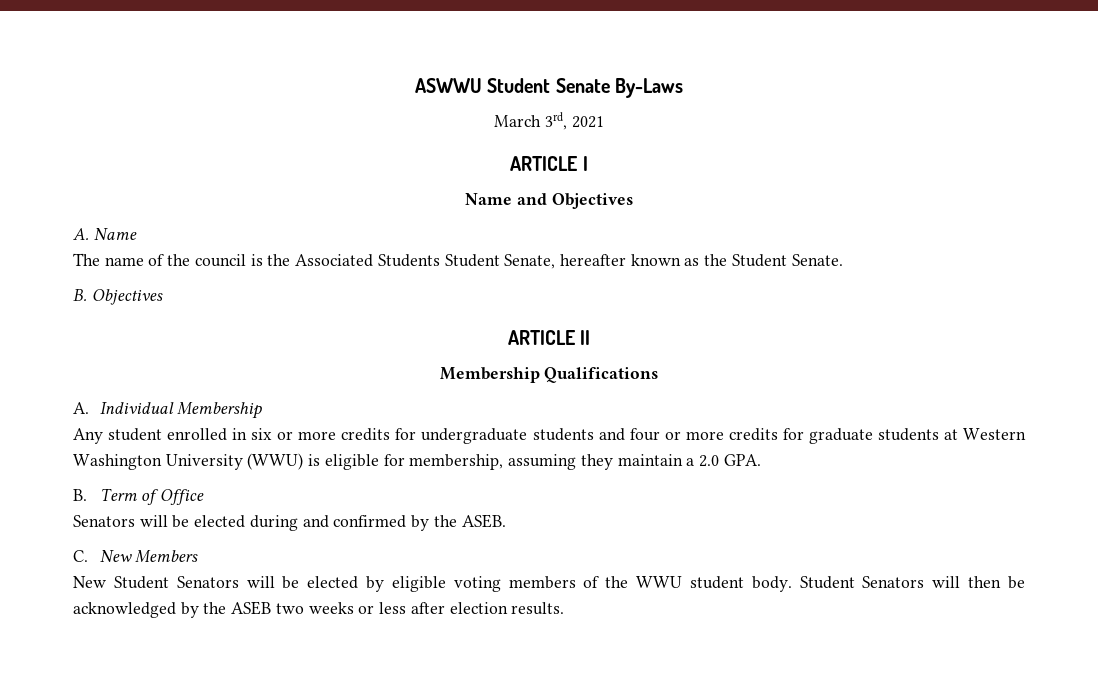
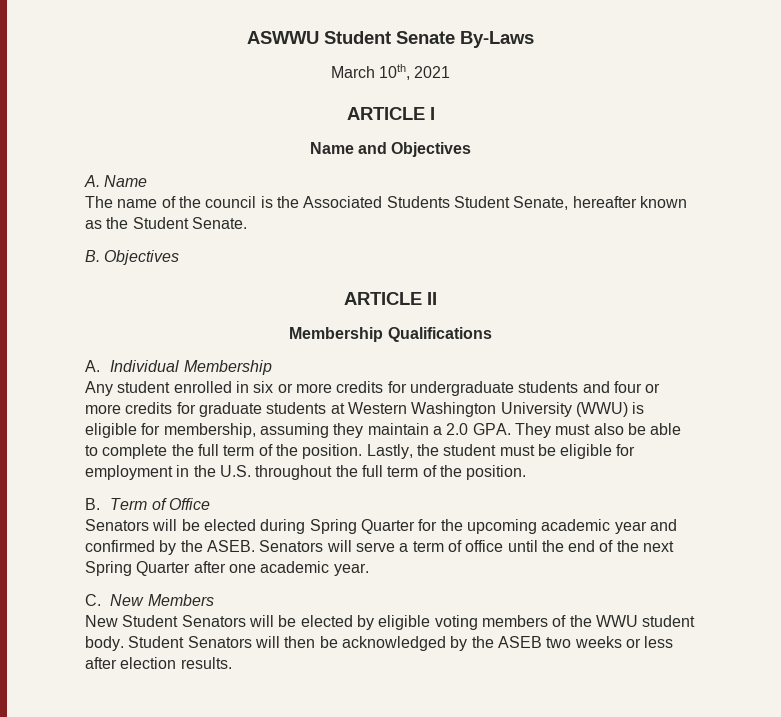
[545,112,567,130] 3rd, -> [379,64,410,80] 10th,
(761, 460) none -> [514,423,682,438] [85,444,636,459] [85,465,527,480] They must also be able to complete the full term of the position. Lastly, the student must be eligible for employment in the U.S. throughout the full term of the position.
(298, 523) none -> [309,519,647,534] Spring Quarter for the upcoming academic year
(506, 521) none -> [259,540,675,552] [85,561,369,576] Senators will serve a term of office until the end of the next Spring Quarter after one academic year.

